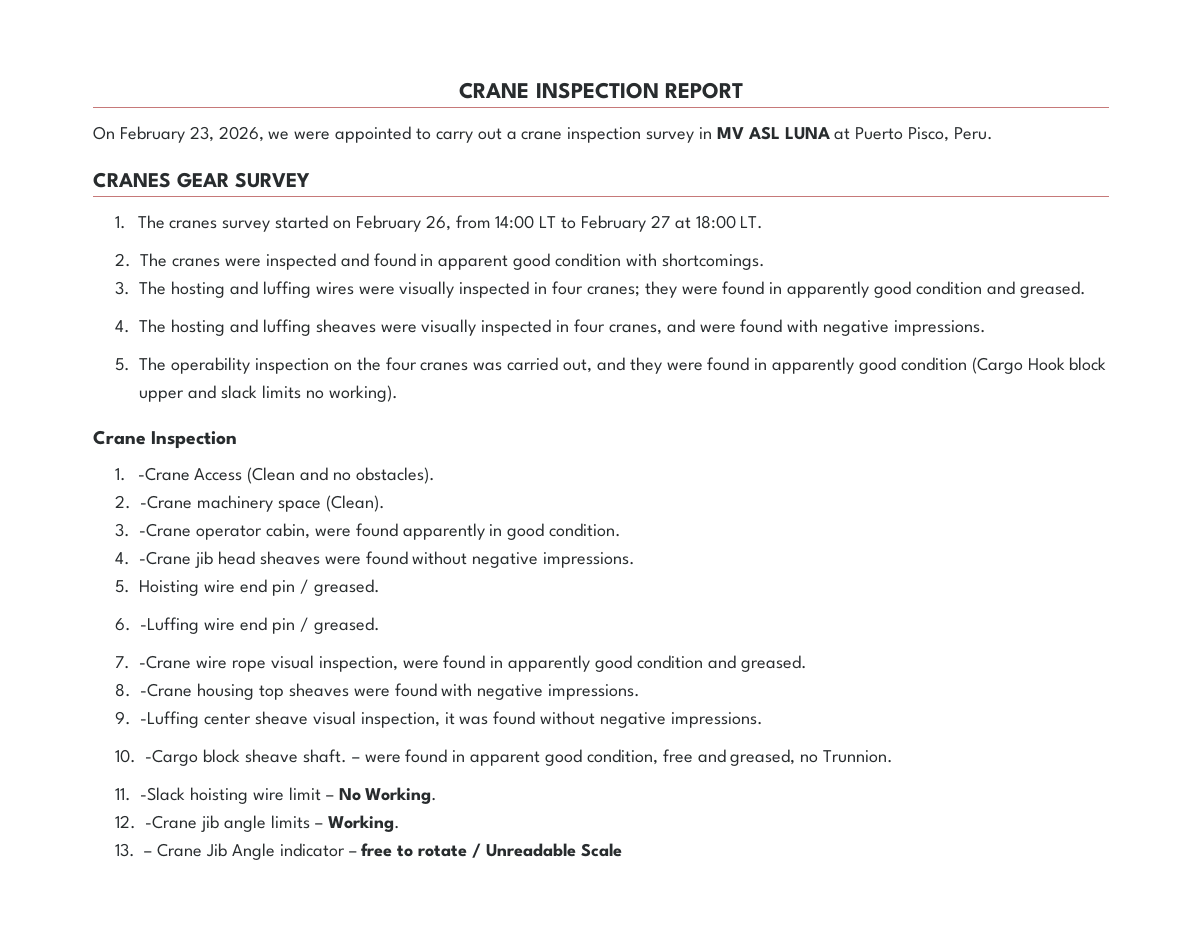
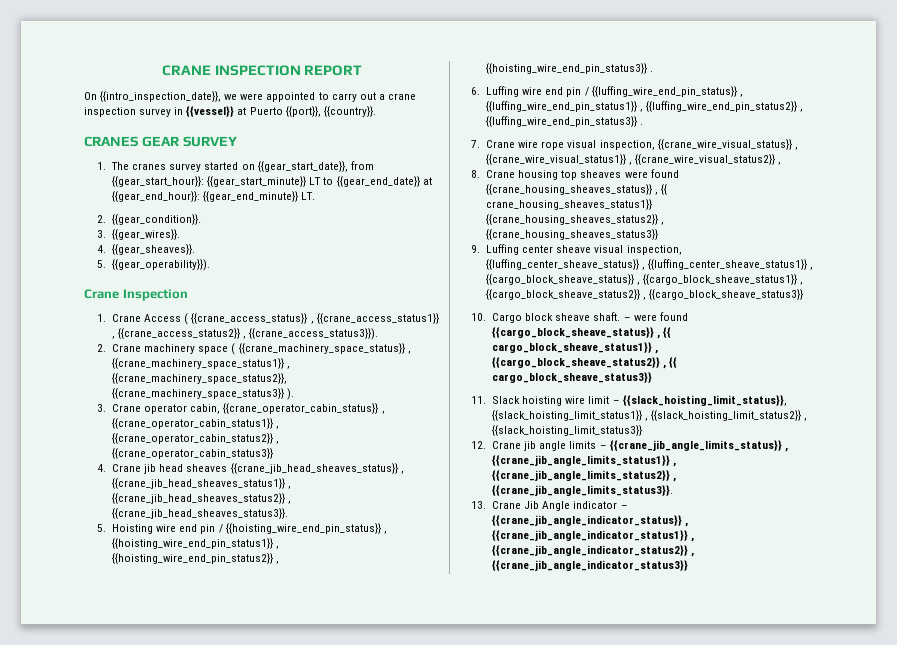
[119,126,264,143] February 23, 2026, -> [100,91,222,102] {{intro_inspection_date}},
[716,126,994,142] MV ASL LUNA at Puerto Pisco, Peru. -> [186,106,376,117] {{vessel}} at Puerto {{port}}, {{country}}.
[355,215,764,232] [115,253,765,270] [115,281,1086,298] [115,319,987,336] [115,357,1107,374] [139,385,398,402] [93,430,238,449] [115,467,435,484] [115,495,193,509] February 26, from 14:00 LT to February 27 at 18:00 LT. // 2. The cranes were inspected and found in apparent good condition with shortcomings. // 3. The hosting and luffing wires were visually inspected in four cranes; they were found in apparently good condition and greased. // 4. The hosting and luffing sheaves were visually inspected in four cranes, and were found with negative impressions. // 5. The operability inspection on the four cranes was carried out, and they were found in apparently good condition (Cargo Hook block upper and slack limits no working). // Crane Inspection // 1. -Crane Access (Clean and no obstacles). // 2. -Crane -> [257,161,374,172] [112,176,432,187] [112,191,316,202] [97,214,202,225] [97,229,181,240] [97,244,196,255] [97,259,211,271] [84,289,188,301] [97,313,439,325] [112,328,379,340] [97,344,142,352] {{gear_start_date}}, from {{gear_start_hour}}: {{gear_start_minute}} LT to {{gear_end_date}} at {{gear_end_hour}}: {{gear_end_minute}} LT. // 2. {{gear_condition}}. // 3. {{gear_wires}}. // 4. {{gear_sheaves}}. // 5. {{gear_operability}}). // Crane Inspection // 1. Crane Access ( {{crane_access_status}} , {{crane_access_status1}} , {{crane_access_status2}} , {{crane_access_status3}}). // 2. Crane
[325,495,385,512] [115,523,192,537] (Clean). // 3. -Crane -> [231,343,411,355] [112,358,291,369] [112,373,288,384] [112,388,295,400] [97,404,142,412] ( {{crane_machinery_space_status}} , {{crane_machinery_space_status1}} , {{crane_machinery_space_status2}}, {{crane_machinery_space_status3}} ). // 3. Crane
[314,523,622,540] [115,551,192,565] were found apparently in good condition. // 4. -Crane -> [223,403,385,414] [112,418,280,429] [112,433,280,444] [112,448,274,459] [97,464,142,472] {{crane_operator_cabin_status}} , {{crane_operator_cabin_status1}} , {{crane_operator_cabin_status2}} , {{crane_operator_cabin_status3}} // 4. Crane
[324,551,636,568] were found without negative impressions. -> [230,463,404,474] [112,478,292,489] [112,493,292,504] [112,508,289,519] {{crane_jib_head_sheaves_status}} , {{crane_jib_head_sheaves_status1}} , {{crane_jib_head_sheaves_status2}} , {{crane_jib_head_sheaves_status3}}.
[313,579,380,596] greased. -> [225,523,387,534] [112,538,280,549] [112,553,280,564] [486,63,654,74] {{hoisting_wire_end_pin_status}} , {{hoisting_wire_end_pin_status1}} , {{hoisting_wire_end_pin_status2}} , {{hoisting_wire_end_pin_status3}} .
[140,617,380,634] -Luffing wire end pin / greased. -> [486,86,743,97] [486,101,804,112] [486,116,644,127] Luffing wire end pin / {{luffing_wire_end_pin_status}} , {{luffing_wire_end_pin_status1}} , {{luffing_wire_end_pin_status2}} , {{luffing_wire_end_pin_status3}} .
[139,655,192,669] -Crane -> [486,140,516,148] Crane
[402,655,807,672] were found in apparently good condition and greased. -> [657,139,798,150] [486,154,782,165] {{crane_wire_visual_status}} , {{crane_wire_visual_status1}} , {{crane_wire_visual_status2}} ,
[140,683,193,697] -Crane -> [486,170,516,178] Crane
[441,683,641,700] with negative impressions. -> [486,184,668,195] [486,199,653,210] [486,214,665,225] [486,229,659,240] {{crane_housing_sheaves_status}} , {{ crane_housing_sheaves_status1}} {{crane_housing_sheaves_status2}} , {{crane_housing_sheaves_status3}}
[140,711,200,728] -Luffing -> [486,244,520,255] Luffing
[444,711,763,728] it was found without negative impressions. -> [486,259,814,270] [486,274,804,285] [486,289,804,300] {{luffing_center_sheave_status}} , {{luffing_center_sheave_status1}} , {{cargo_block_sheave_status}} , {{cargo_block_sheave_status1}} , {{cargo_block_sheave_status2}} , {{cargo_block_sheave_status3}}
[145,749,199,766] -Cargo -> [492,313,523,323] Cargo
[452,749,894,766] in apparent good condition, free and greased, no Trunnion. -> [492,327,672,339] [492,342,659,354] [492,357,678,369] [492,372,653,383] {{cargo_block_sheave_status}} , {{ cargo_block_sheave_status1}} , {{cargo_block_sheave_status2}} , {{ cargo_block_sheave_status3}}
[140,787,186,801] -Slack -> [492,396,521,404] Slack
[338,787,438,804] No Working. -> [622,395,787,406] [492,410,808,421] [492,425,643,436] {{slack_hoisting_limit_status}}, {{slack_hoisting_limit_status1}} , {{slack_hoisting_limit_status2}} , {{slack_hoisting_limit_status3}}
[145,815,198,829] -Crane -> [492,441,522,449] Crane
[327,815,400,832] Working. -> [609,440,788,452] [492,455,677,467] [492,470,677,482] [492,485,674,496] {{crane_jib_angle_limits_status}} , {{crane_jib_angle_limits_status1}} , {{crane_jib_angle_limits_status2}} , {{crane_jib_angle_limits_status3}}.
[144,851,153,856] – -> (487, 505) none
[361,843,622,858] free to rotate / Unreadable Scale -> [492,515,689,527] [492,530,695,542] [492,545,695,557] [492,560,689,571] {{crane_jib_angle_indicator_status}} , {{crane_jib_angle_indicator_status1}} , {{crane_jib_angle_indicator_status2}} , {{crane_jib_angle_indicator_status3}}

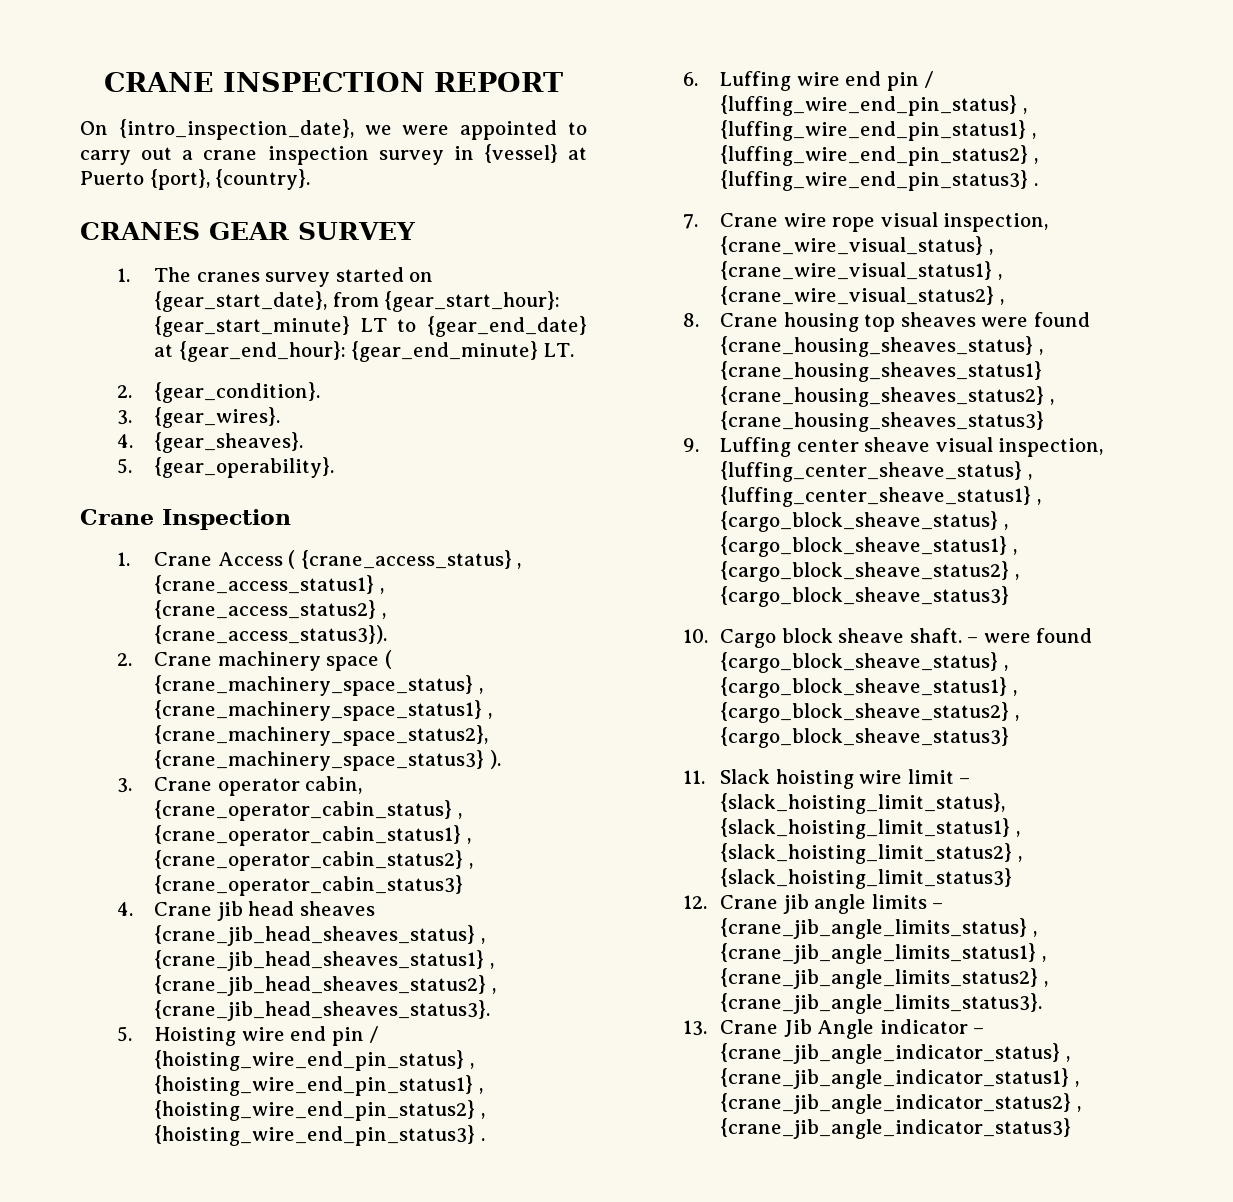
[100,91,222,102] {{intro_inspection_date}}, -> [118,119,354,140] {intro_inspection_date},
[186,106,235,117] {{vessel}} -> [483,144,558,163] {vessel}
[285,106,376,117] {{port}}, {{country}}. -> [149,169,311,190] {port}, {country}.
[257,161,374,172] [112,176,432,187] [112,191,299,202] {{gear_start_date}}, from {{gear_start_hour}}: {{gear_start_minute}} LT to {{gear_end_date}} at {{gear_end_hour}}: {{gear_end_minute}} -> [154,291,561,312] [154,316,587,337] [154,341,539,362] {gear_start_date}, from {gear_start_hour}: {gear_start_minute} LT to {gear_end_date} at {gear_end_hour}: {gear_end_minute}
[112,214,202,225] [97,229,181,240] [97,244,196,255] [97,259,211,271] {{gear_condition}}. // 3. {{gear_wires}}. // 4. {{gear_sheaves}}. // 5. {{gear_operability}}). -> [154,382,321,403] [117,407,281,428] [117,432,304,453] [117,457,335,478] {gear_condition}. // 3. {gear_wires}. // 4. {gear_sheaves}. // 5. {gear_operability}.
[191,313,439,324] [112,328,379,340] {{crane_access_status}} , {{crane_access_status1}} , {{crane_access_status2}} , {{crane_access_status3}}). -> [300,550,522,569] [154,575,384,594] [154,600,386,619] [154,625,388,644] {crane_access_status} , {crane_access_status1} , {crane_access_status2} , {crane_access_status3}).
[238,343,411,354] [112,358,291,369] [112,373,288,384] [112,388,285,399] {{crane_machinery_space_status}} , {{crane_machinery_space_status1}} , {{crane_machinery_space_status2}}, {{crane_machinery_space_status3}} -> [154,675,483,696] [154,700,492,721] [154,725,489,746] [154,750,485,771] {crane_machinery_space_status} , {crane_machinery_space_status1} , {crane_machinery_space_status2}, {crane_machinery_space_status3}
[223,403,385,414] [112,418,280,429] [112,433,280,444] [112,448,274,459] {{crane_operator_cabin_status}} , {{crane_operator_cabin_status1}} , {{crane_operator_cabin_status2}} , {{crane_operator_cabin_status3}} -> [154,800,462,821] [154,825,471,846] [154,850,473,871] [154,875,464,896] {crane_operator_cabin_status} , {crane_operator_cabin_status1} , {crane_operator_cabin_status2} , {crane_operator_cabin_status3}
[230,463,404,474] [112,478,292,489] [112,493,292,504] [112,508,289,519] {{crane_jib_head_sheaves_status}} , {{crane_jib_head_sheaves_status1}} , {{crane_jib_head_sheaves_status2}} , {{crane_jib_head_sheaves_status3}}. -> [154,925,485,946] [154,950,494,971] [154,975,496,996] [154,1000,491,1021] {crane_jib_head_sheaves_status} , {crane_jib_head_sheaves_status1} , {crane_jib_head_sheaves_status2} , {crane_jib_head_sheaves_status3}.
[225,523,387,534] [112,538,280,549] [112,553,280,564] [486,63,648,74] {{hoisting_wire_end_pin_status}} , {{hoisting_wire_end_pin_status1}} , {{hoisting_wire_end_pin_status2}} , {{hoisting_wire_end_pin_status3}} -> [154,1050,474,1071] [154,1075,483,1096] [154,1100,485,1121] [154,1125,476,1146] {hoisting_wire_end_pin_status} , {hoisting_wire_end_pin_status1} , {hoisting_wire_end_pin_status2} , {hoisting_wire_end_pin_status3}
[591,86,743,97] [486,101,804,112] [486,116,638,127] {{luffing_wire_end_pin_status}} , {{luffing_wire_end_pin_status1}} , {{luffing_wire_end_pin_status2}} , {{luffing_wire_end_pin_status3}} -> [720,95,1027,116] [720,120,1036,141] [720,145,1038,166] [720,170,1029,191] {luffing_wire_end_pin_status} , {luffing_wire_end_pin_status1} , {luffing_wire_end_pin_status2} , {luffing_wire_end_pin_status3}
[657,139,798,150] [486,154,776,165] {{crane_wire_visual_status}} , {{crane_wire_visual_status1}} , {{crane_wire_visual_status2}} -> [720,236,993,255] [720,261,1002,280] [720,286,995,305] {crane_wire_visual_status} , {crane_wire_visual_status1} , {crane_wire_visual_status2}
[486,184,668,195] [486,199,653,210] [486,214,665,225] [486,229,659,240] {{crane_housing_sheaves_status}} , {{ crane_housing_sheaves_status1}} {{crane_housing_sheaves_status2}} , {{crane_housing_sheaves_status3}} -> [720,336,1043,357] [720,361,1043,382] [720,386,1054,407] [720,411,1045,432] {crane_housing_sheaves_status} , {crane_housing_sheaves_status1} {crane_housing_sheaves_status2} , {crane_housing_sheaves_status3}
[486,259,814,270] [486,274,804,285] [486,289,804,300] {{luffing_center_sheave_status}} , {{luffing_center_sheave_status1}} , {{cargo_block_sheave_status}} , {{cargo_block_sheave_status1}} , {{cargo_block_sheave_status2}} , {{cargo_block_sheave_status3}} -> [720,461,1032,482] [720,486,1041,507] [720,511,1008,532] [720,536,1017,557] [720,561,1019,582] [720,586,1010,607] {luffing_center_sheave_status} , {luffing_center_sheave_status1} , {cargo_block_sheave_status} , {cargo_block_sheave_status1} , {cargo_block_sheave_status2} , {cargo_block_sheave_status3}
[492,327,672,339] [492,342,659,354] [492,357,678,369] [492,372,653,383] {{cargo_block_sheave_status}} , {{ cargo_block_sheave_status1}} , {{cargo_block_sheave_status2}} , {{ cargo_block_sheave_status3}} -> [720,652,1008,673] [720,677,1017,698] [720,702,1019,723] [720,727,1010,748] {cargo_block_sheave_status} , {cargo_block_sheave_status1} , {cargo_block_sheave_status2} , {cargo_block_sheave_status3}
[622,395,787,406] [492,410,808,421] [492,425,643,436] {{slack_hoisting_limit_status}}, {{slack_hoisting_limit_status1}} , {{slack_hoisting_limit_status2}} , {{slack_hoisting_limit_status3}} -> [720,793,1006,814] [720,818,1020,839] [720,843,1022,864] [720,868,1013,889] {slack_hoisting_limit_status}, {slack_hoisting_limit_status1} , {slack_hoisting_limit_status2} , {slack_hoisting_limit_status3}
[609,440,788,452] [492,455,677,467] [492,470,677,482] [492,485,674,496] {{crane_jib_angle_limits_status}} , {{crane_jib_angle_limits_status1}} , {{crane_jib_angle_limits_status2}} , {{crane_jib_angle_limits_status3}}. -> [720,918,1037,939] [720,943,1046,964] [720,968,1048,989] [720,993,1043,1014] {crane_jib_angle_limits_status} , {crane_jib_angle_limits_status1} , {crane_jib_angle_limits_status2} , {crane_jib_angle_limits_status3}.
[492,515,689,527] [492,530,695,542] [492,545,695,557] [492,560,689,571] {{crane_jib_angle_indicator_status}} , {{crane_jib_angle_indicator_status1}} , {{crane_jib_angle_indicator_status2}} , {{crane_jib_angle_indicator_status3}} -> [720,1043,1070,1064] [720,1068,1079,1089] [720,1093,1081,1114] [720,1118,1072,1139] {crane_jib_angle_indicator_status} , {crane_jib_angle_indicator_status1} , {crane_jib_angle_indicator_status2} , {crane_jib_angle_indicator_status3}

